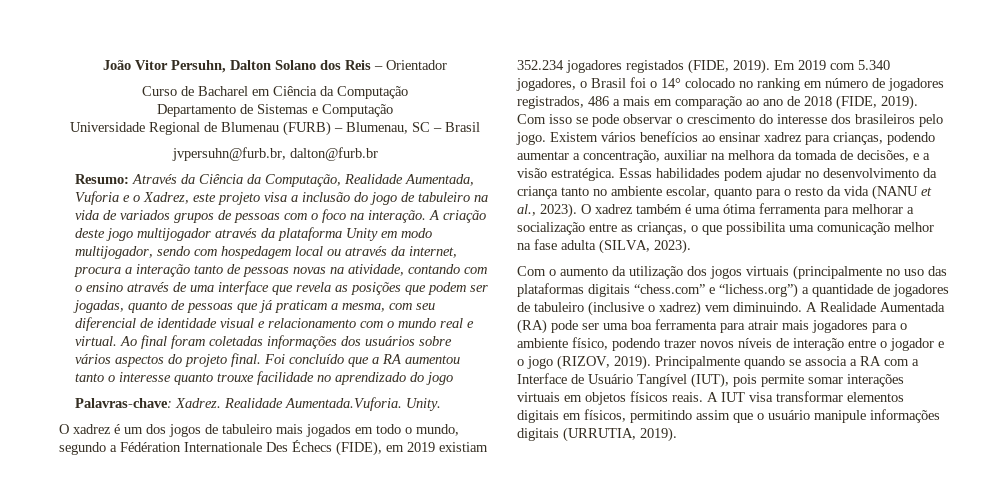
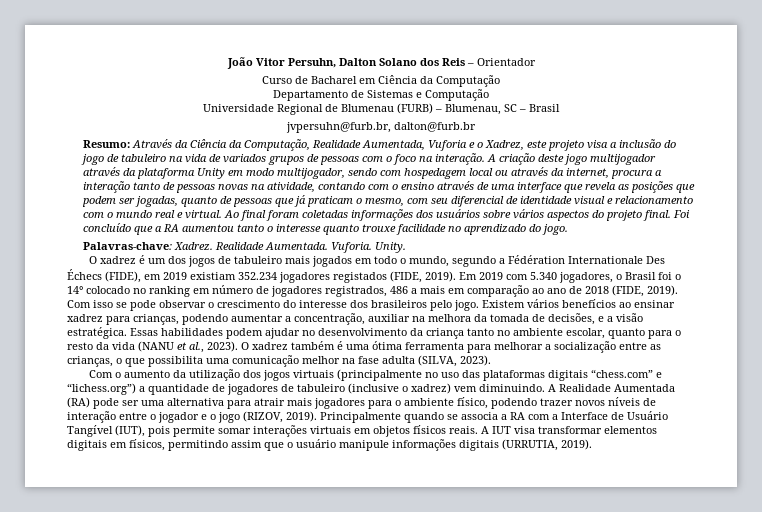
[331,303,386,312] a mesma, -> [356,198,405,207] o mesmo,
[426,372,454,385] jogo -> [542,224,569,235] jogo.
[285,397,403,411] Aumentada.Vuforia. -> [265,242,373,253] Aumentada. Vuforia.
[631,319,717,330] boa ferramenta -> [167,398,224,406] alternativa

